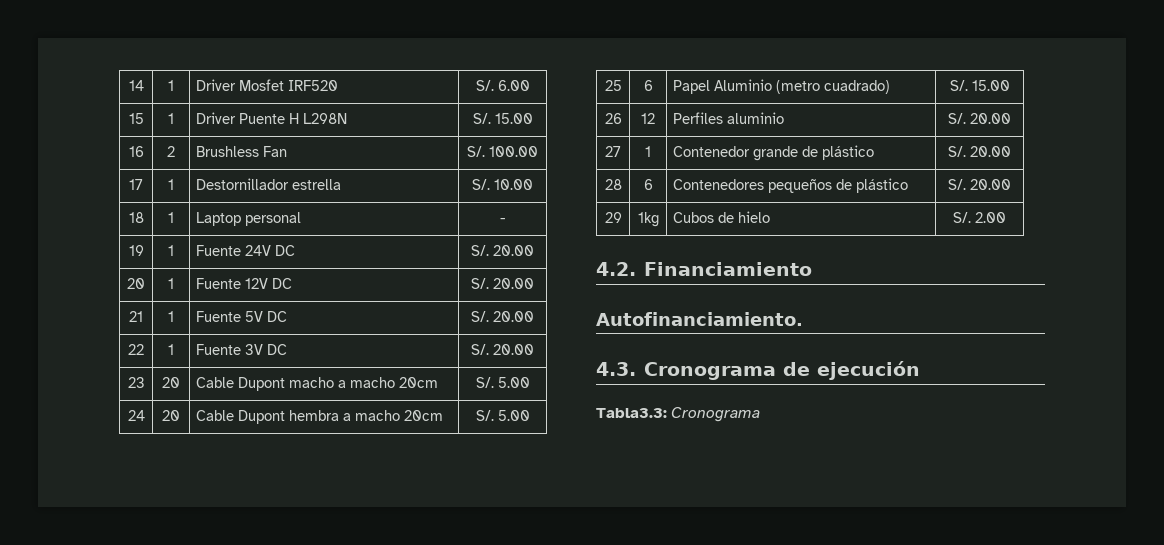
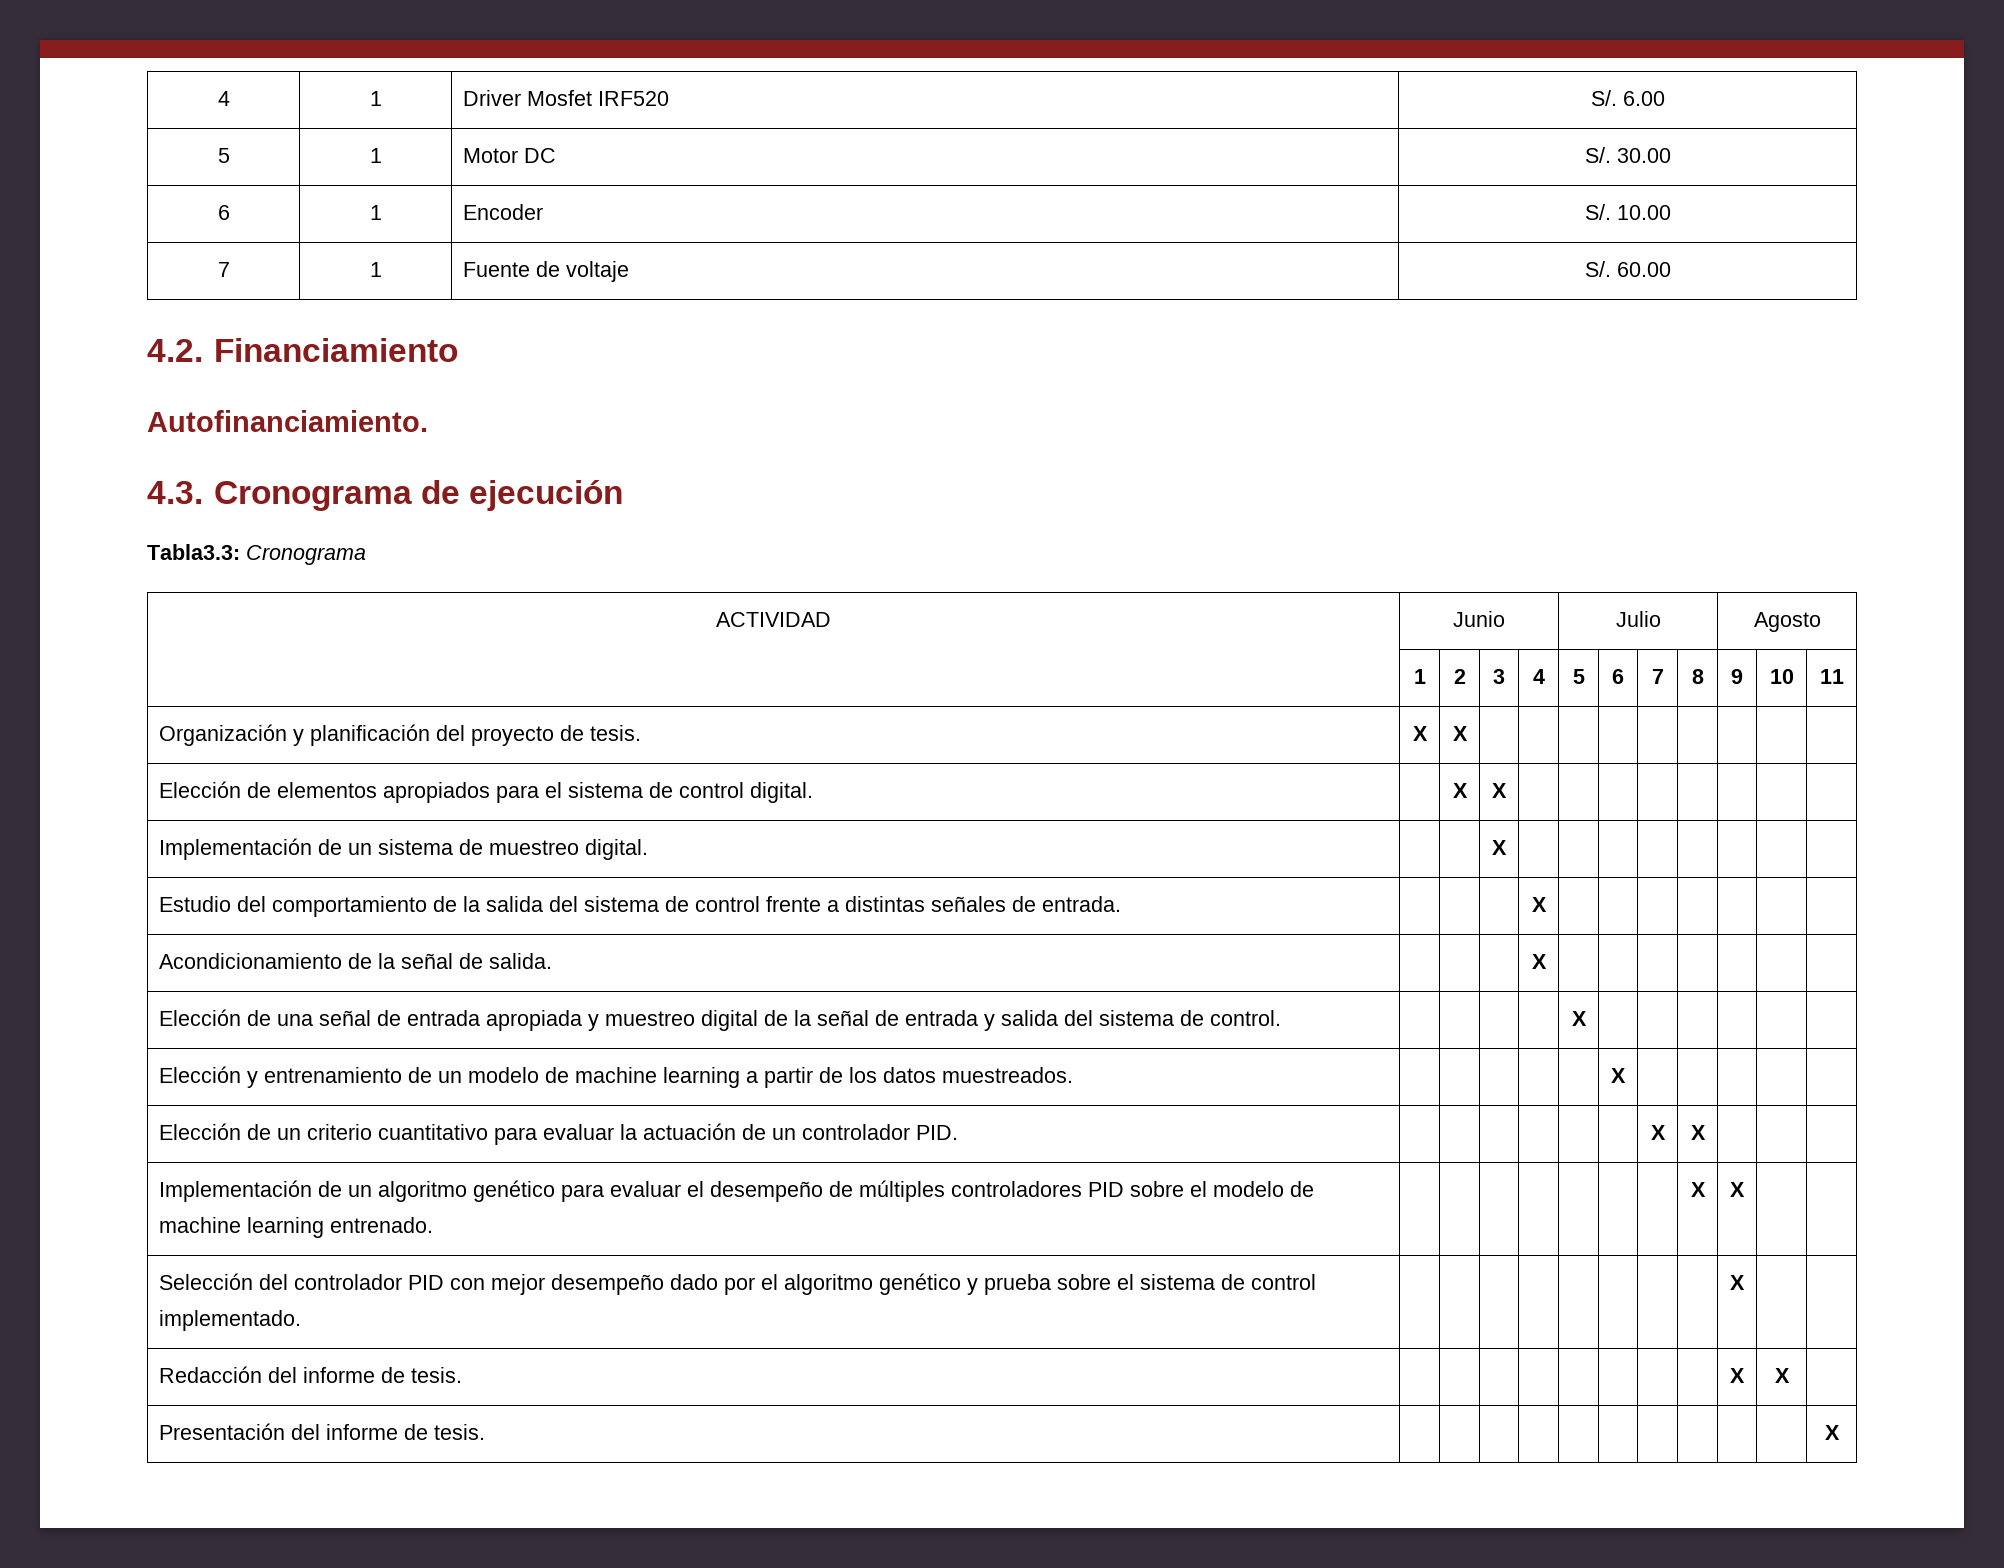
[128,80,144,91] 14 -> [217,91,230,106] 4
[128,113,144,124] [168,113,174,124] [196,112,348,124] [472,113,533,124] [128,146,144,157] [167,146,175,157] [196,146,288,157] [467,146,538,157] [129,179,143,190] [168,179,174,190] [196,178,342,190] 15 | 1 | Driver Puente H L298N | S/. 15.00 // 16 | 2 | Brushless Fan | S/. 100.00 // 17 | 1 | Destornillador estrella -> [217,148,230,163] [369,148,382,163] [463,148,557,163] [1584,147,1671,163] [217,205,230,220] [369,205,382,220] [463,204,544,220] 5 | 1 | Motor DC | S/. 30.00 // 6 | 1 | Encoder
[128,212,144,223] [168,212,174,223] [196,212,302,226] [499,218,506,223] [128,245,144,256] [168,245,174,256] [196,245,296,256] [471,245,534,256] [127,278,145,289] [168,278,174,289] [196,278,293,289] [471,278,534,289] [129,311,143,322] [168,311,174,322] [196,311,288,322] [471,311,534,322] [128,344,144,355] [168,344,174,355] [196,344,288,355] [471,344,534,355] [127,377,145,388] [162,377,180,388] [196,377,439,391] [475,377,530,388] [127,410,145,421] [162,410,180,421] [196,410,444,424] [475,410,530,421] [604,80,622,91] [643,80,653,91] [673,79,891,94] [949,80,1010,91] [604,113,622,124] [641,113,655,124] [673,112,785,124] [948,113,1011,124] [605,146,621,157] [645,146,651,157] [673,145,875,161] [948,146,1011,157] [604,179,622,190] [643,179,653,190] [673,178,909,193] [948,179,1011,190] [604,212,622,223] [637,212,659,227] [673,211,771,223] [953,212,1006,223] 18 | 1 | Laptop personal | - // 19 | 1 | Fuente 24V DC | S/. 20.00 // 20 | 1 | Fuente 12V DC | S/. 20.00 // 21 | 1 | Fuente 5V DC | S/. 20.00 // 22 | 1 | Fuente 3V DC | S/. 20.00 // 23 | 20 | Cable Dupont macho a macho 20cm | S/. 5.00 // 24 | 20 | Cable Dupont hembra a macho 20cm | S/. 5.00 // 25 | 6 | Papel Aluminio (metro cuadrado) | S/. 15.00 // 26 | 12 | Perfiles aluminio | S/. 20.00 // 27 | 1 | Contenedor grande de plástico | S/. 20.00 // 28 | 6 | Contenedores pequeños de plástico | S/. 20.00 // 29 | 1kg | Cubos de hielo | S/. 2.00 -> [217,262,230,277] [369,262,382,277] [463,261,630,282] [1584,261,1671,277] 7 | 1 | Fuente de voltaje | S/. 60.00
(761, 414) none -> [716,612,831,627] [1453,611,1505,627] [1615,611,1661,627] [1753,612,1821,632] [1413,669,1426,684] [1453,669,1466,684] [1493,669,1505,684] [1532,669,1545,684] [1572,669,1585,684] [1612,669,1624,684] [1651,669,1664,684] [1691,669,1704,684] [1731,669,1743,684] [1769,669,1794,684] [1819,669,1844,684] [159,724,642,746] [1412,726,1428,741] [1452,726,1468,741] [159,781,814,803] [1452,783,1468,798] [1492,783,1507,798] [159,838,649,860] [1492,840,1507,855] [159,896,1122,917] [1531,897,1547,912] [159,953,553,969] [1531,954,1547,969] [159,1009,1282,1031] [1571,1011,1587,1026] [159,1066,1074,1088] [1611,1068,1626,1083] [159,1123,959,1145] [1650,1125,1666,1140] [1690,1125,1706,1140] [159,1180,1315,1202] [159,1217,434,1238] [1690,1182,1706,1197] [1730,1182,1745,1197] [159,1273,1317,1295] [159,1310,302,1331] [1730,1275,1745,1290] [159,1366,463,1383] [1730,1368,1745,1383] [1774,1368,1790,1383] [159,1423,486,1440] [1824,1425,1840,1440] // ACTIVIDAD | Junio | Julio | Agosto // | 1 | 2 | 3 | 4 | 5 | 6 | 7 | 8 | 9 | 10 | 11 // Organización y planificación del proyecto de tesis. | X | X | | | | | | | | | // Elección de elementos apropiados para el sistema de control digital. | | X | X | | | | | | | | // Implementación de un sistema de muestreo digital. | | | X | | | | | | | | // Estudio del comportamiento de la salida del sistema de control frente a distintas señales de entrada. | | | | X | | | | | | | // Acondicionamiento de la señal de salida. | | | | X | | | | | | | // Elección de una señal de entrada apropiada y muestreo digital de la señal de entrada y salida del sistema de control. | | | | | X | | | | | | // Elección y entrenamiento de un modelo de machine learning a partir de los datos muestreados. | | | | | | X | | | | | // Elección de un criterio cuantitativo para evaluar la actuación de un controlador PID. | | | | | | | X | X | | | // Implementación de un algoritmo genético para evaluar el desempeño de múltiples controladores PID sobre el modelo de machine learning entrenado. | | | | | | | | X | X | | // Selección del controlador PID con mejor desempeño dado por el algoritmo genético y prueba sobre el sistema de control implementado. | | | | | | | | | X | | // Redacción del informe de tesis. | | | | | | | | | X | X | // Presentación del informe de tesis. | | | | | | | | | | | X

